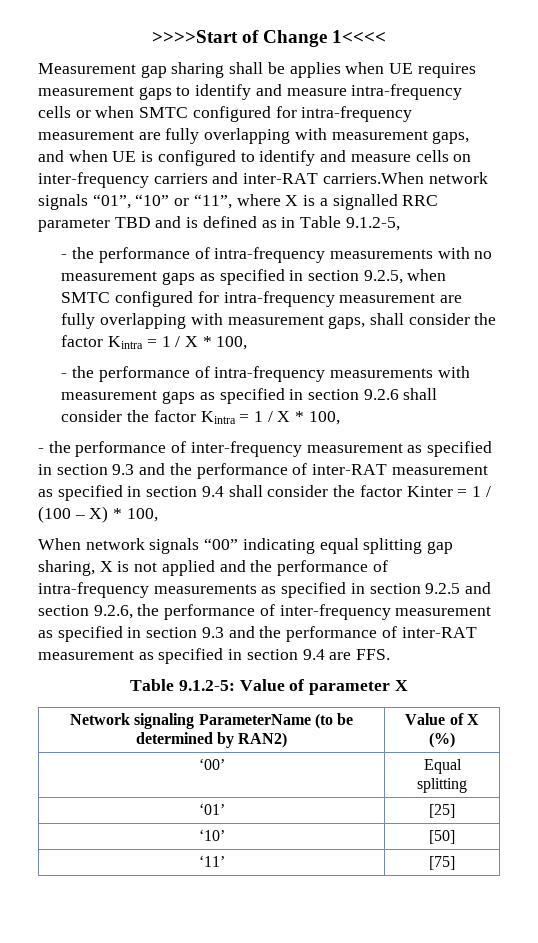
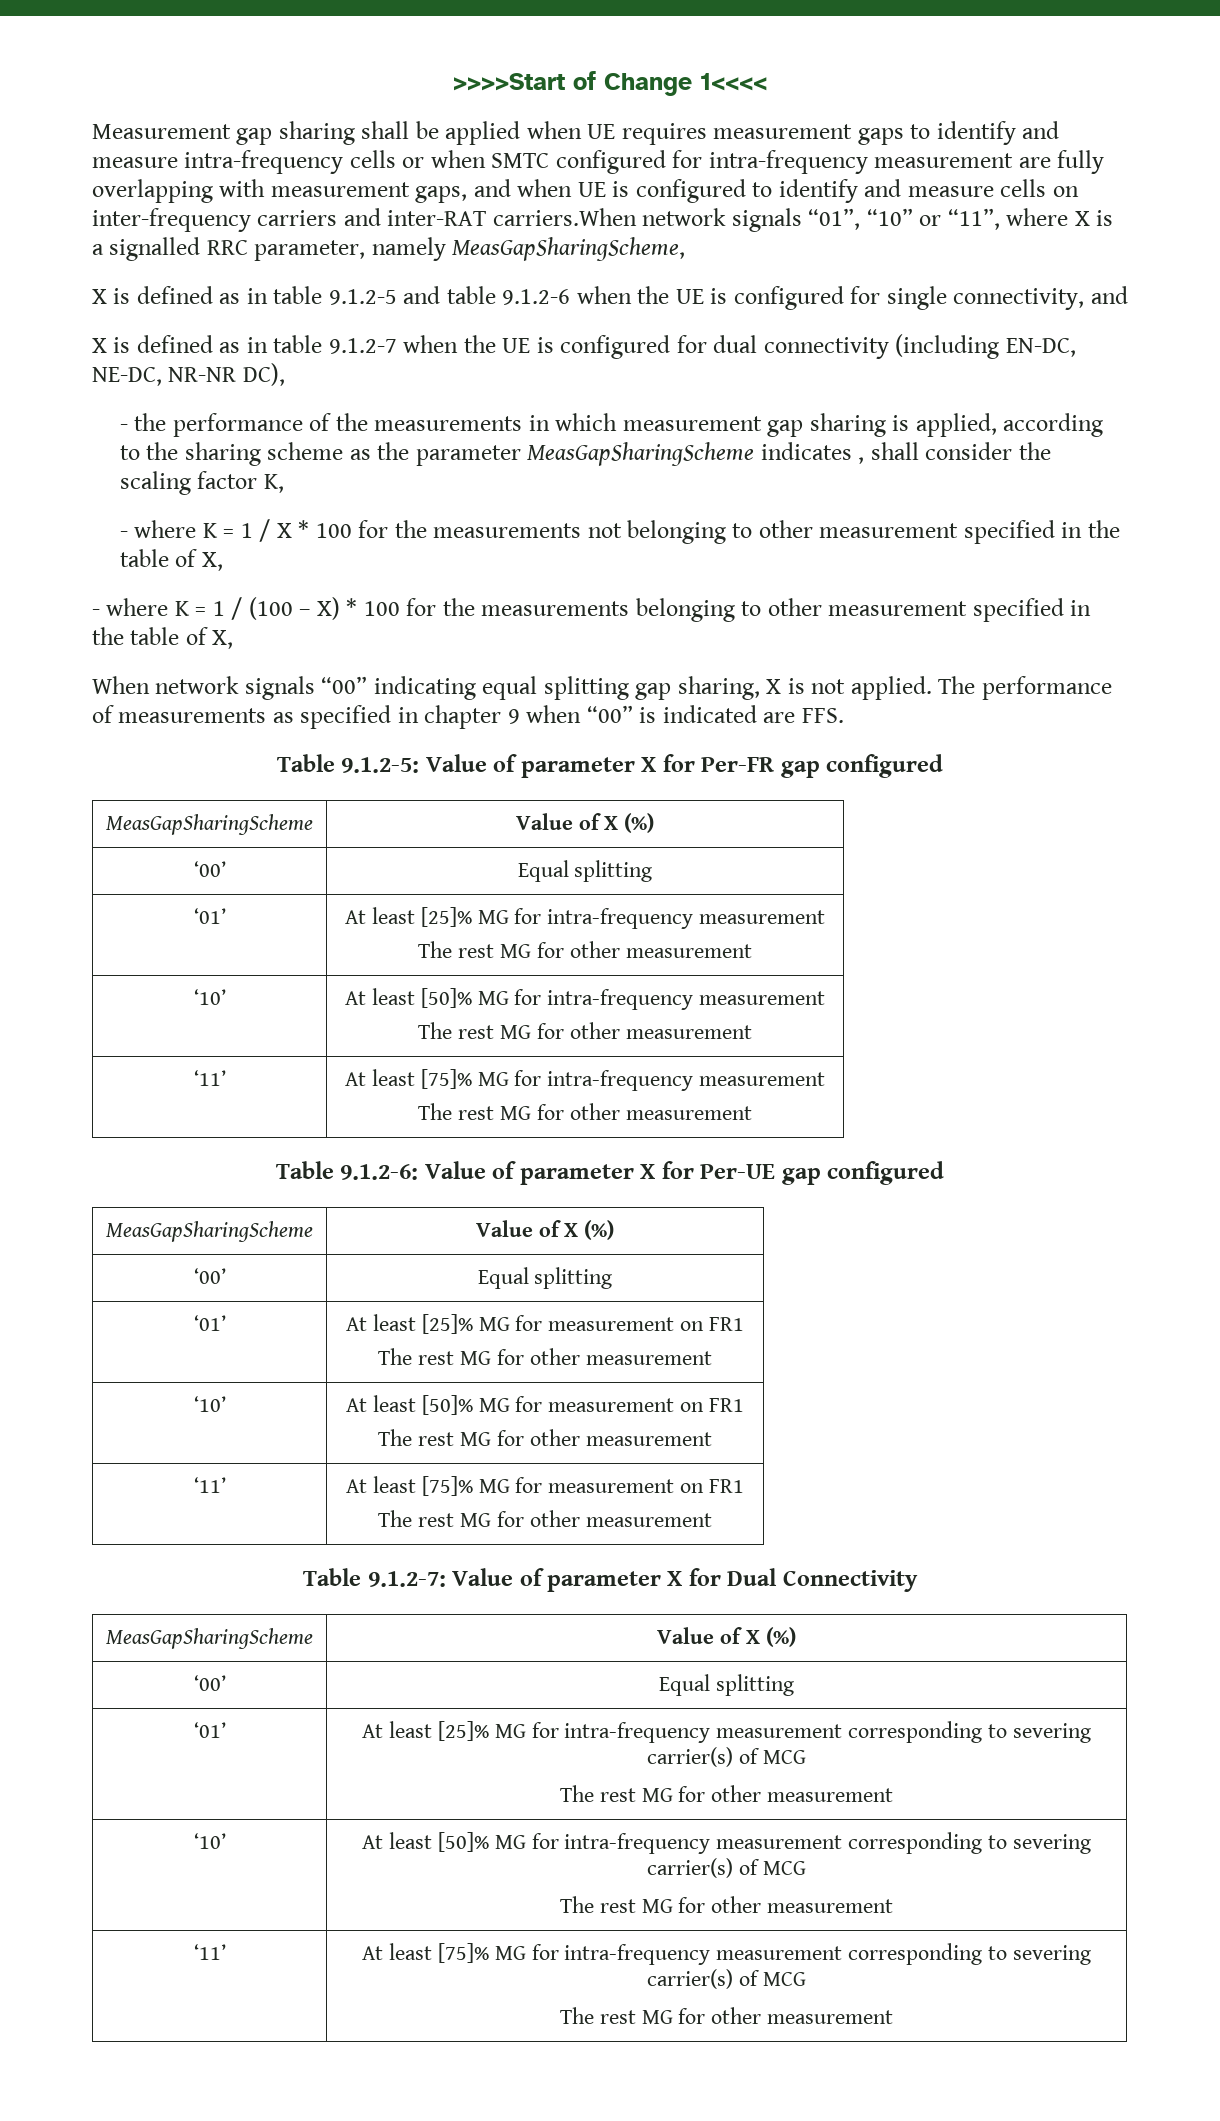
[289,62,341,78] applies -> [445,121,521,145] applied
[38,216,400,232] [61,247,493,263] [61,269,447,285] [61,291,463,307] [61,313,497,329] [61,335,248,350] [61,366,470,382] [61,388,438,404] [61,410,340,425] [38,441,493,457] [38,463,488,479] [38,485,453,501] parameter TBD and is defined as in Table 9.1.2-5, // - the performance of intra-frequency measurements with no measurement gaps as specified in section 9.2.5, when SMTC configured for intra-frequency measurement are fully overlapping with measurement gaps, shall consider the factor Kintra = 1 / X * 100, // - the performance of intra-frequency measurements with measurement gaps as specified in section 9.2.6 shall consider the factor Kintra = 1 / X * 100, // - the performance of inter-frequency measurement as specified in section 9.3 and the performance of inter-RAT measurement as specified in section 9.4 shall consider the factor Kinter -> [254,237,686,261] [92,286,1128,310] [92,334,1076,359] [92,363,285,386] [119,413,1104,437] [119,442,1051,466] [119,471,284,495] [119,519,1120,544] [119,549,223,571] [92,598,190,616] parameter, namely MeasGapSharingScheme, // X is defined as in table 9.1.2-5 and table 9.1.2-6 when the UE is configured for single connectivity, and // X is defined as in table 9.1.2-7 when the UE is configured for dual connectivity (including EN-DC, NE-DC, NR-NR DC), // - the performance of the measurements in which measurement gap sharing is applied, according to the sharing scheme as the parameter MeasGapSharingScheme indicates , shall consider the scaling factor K, // - where K = 1 / X * 100 for the measurements not belonging to other measurement specified in the table of X, // - where K
[126,508,158,522] 100, -> [363,598,1092,622] [92,627,234,649] 100 for the measurements belonging to other measurement specified in the table of X,
[161,560,388,576] [38,582,149,598] applied and the performance of intra-frequency -> [850,676,1112,700] [92,705,114,723] applied. The performance of
[369,582,492,594] [38,604,492,620] [38,626,477,642] [38,648,325,664] section 9.2.5 and section 9.2.6, the performance of inter-frequency measurement as specified in section 9.3 and the performance of inter-RAT measurement as specified in section 9.4 -> [424,705,757,729] chapter 9 when “00” is indicated
[69,713,354,729] [135,732,288,748] [405,713,479,725] [429,732,455,748] [198,758,225,770] [423,759,462,774] [417,778,467,793] [198,803,225,815] [429,804,455,818] [198,829,225,841] [429,830,455,844] [198,855,225,867] [429,856,455,870] // Network signaling ParameterName (to be determined by RAN2) | Value of X (%) // ‘00’ | Equal splitting // ‘01’ | [25] // ‘10’ | [50] // ‘11’ | [75] -> [662,754,944,778] [106,814,313,835] [515,813,655,833] [193,861,226,877] [517,860,653,882] [193,908,226,924] [345,907,825,929] [418,941,752,958] [193,989,226,1005] [345,988,825,1010] [418,1022,752,1039] [193,1070,226,1086] [345,1069,825,1091] [418,1103,752,1120] [275,1161,945,1185] [106,1221,313,1242] [475,1220,615,1240] [193,1268,226,1284] [477,1267,613,1289] [193,1315,226,1331] [346,1314,744,1334] [378,1348,712,1365] [193,1396,226,1412] [346,1395,744,1415] [378,1429,712,1446] [193,1477,226,1493] [346,1476,744,1496] [378,1510,712,1527] [303,1568,918,1592] [106,1628,313,1649] [657,1627,796,1647] [193,1675,226,1691] [659,1674,794,1696] [193,1722,226,1738] [362,1721,1091,1743] [647,1747,806,1767] [559,1785,894,1802] [193,1833,226,1849] [362,1832,1091,1854] [647,1858,806,1878] [559,1896,894,1913] [193,1944,226,1960] [362,1943,1091,1965] [647,1969,806,1989] [559,2007,894,2024] for Per-FR gap configured // MeasGapSharingScheme | Value of X (%) // ‘00’ | Equal splitting // ‘01’ | At least [25]% MG for intra-frequency measurement // The rest MG for other measurement // ‘10’ | At least [50]% MG for intra-frequency measurement // The rest MG for other measurement // ‘11’ | At least [75]% MG for intra-frequency measurement // The rest MG for other measurement // Table 9.1.2-6: Value of parameter X for Per-UE gap configured // MeasGapSharingScheme | Value of X (%) // ‘00’ | Equal splitting // ‘01’ | At least [25]% MG for measurement on FR1 // The rest MG for other measurement // ‘10’ | At least [50]% MG for measurement on FR1 // The rest MG for other measurement // ‘11’ | At least [75]% MG for measurement on FR1 // The rest MG for other measurement // Table 9.1.2-7: Value of parameter X for Dual Connectivity // MeasGapSharingScheme | Value of X (%) // ‘00’ | Equal splitting // ‘01’ | At least [25]% MG for intra-frequency measurement corresponding to severing carrier(s) of MCG // The rest MG for other measurement // ‘10’ | At least [50]% MG for intra-frequency measurement corresponding to severing carrier(s) of MCG // The rest MG for other measurement // ‘11’ | At least [75]% MG for intra-frequency measurement corresponding to severing carrier(s) of MCG // The rest MG for other measurement

